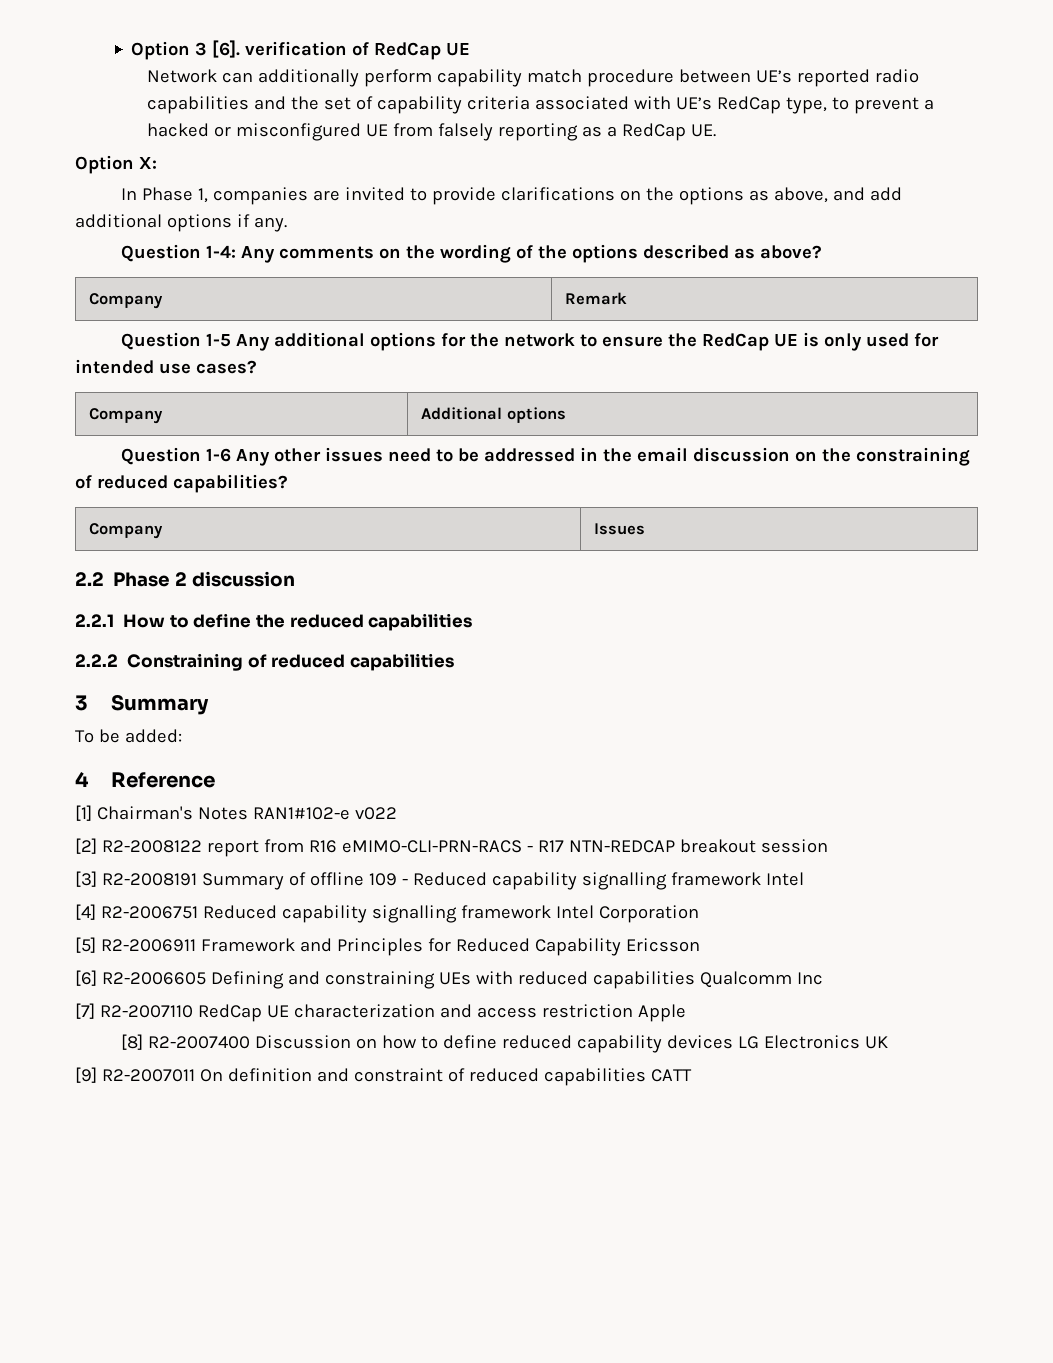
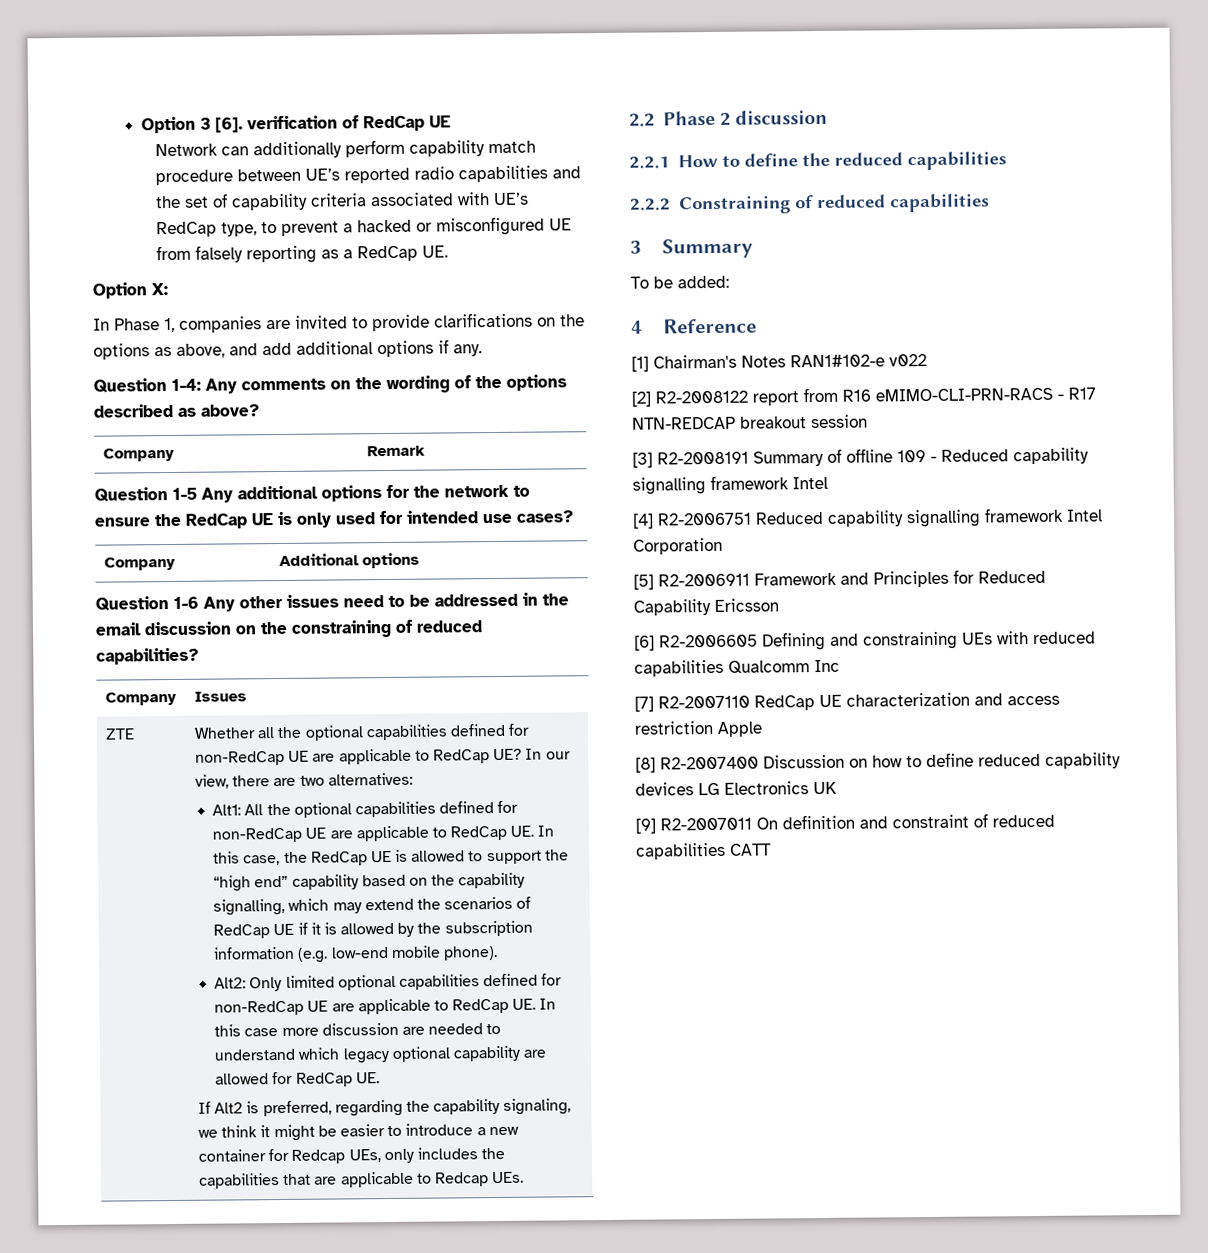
(646, 529) none -> [105,728,136,740] [194,723,531,741] [195,748,571,766] [195,772,413,789] [212,800,519,818] [212,825,555,843] [213,849,569,866] [213,872,526,892] [213,896,532,916] [213,920,533,939] [213,945,498,963] [214,973,563,992] [214,998,557,1016] [214,1022,502,1037] [214,1045,547,1064] [215,1071,380,1087] [198,1098,572,1117] [198,1123,519,1142] [198,1147,506,1164] [199,1171,525,1189] // ZTE | Whether all the optional capabilities defined for non-RedCap UE are applicable to RedCap UE? In our view, there are two alternatives: // Alt1: All the optional capabilities defined for non-RedCap UE are applicable to RedCap UE. In this case, the RedCap UE is allowed to support the “high end” capability based on the capability signalling, which may extend the scenarios of RedCap UE if it is allowed by the subscription information (e.g. low-end mobile phone). // Alt2: Only limited optional capabilities defined for non-RedCap UE are applicable to RedCap UE. In this case more discussion are needed to understand which legacy optional capability are allowed for RedCap UE. // If Alt2 is preferred, regarding the capability signaling, we think it might be easier to introduce a new container for Redcap UEs, only includes the capabilities that are applicable to Redcap UEs.

